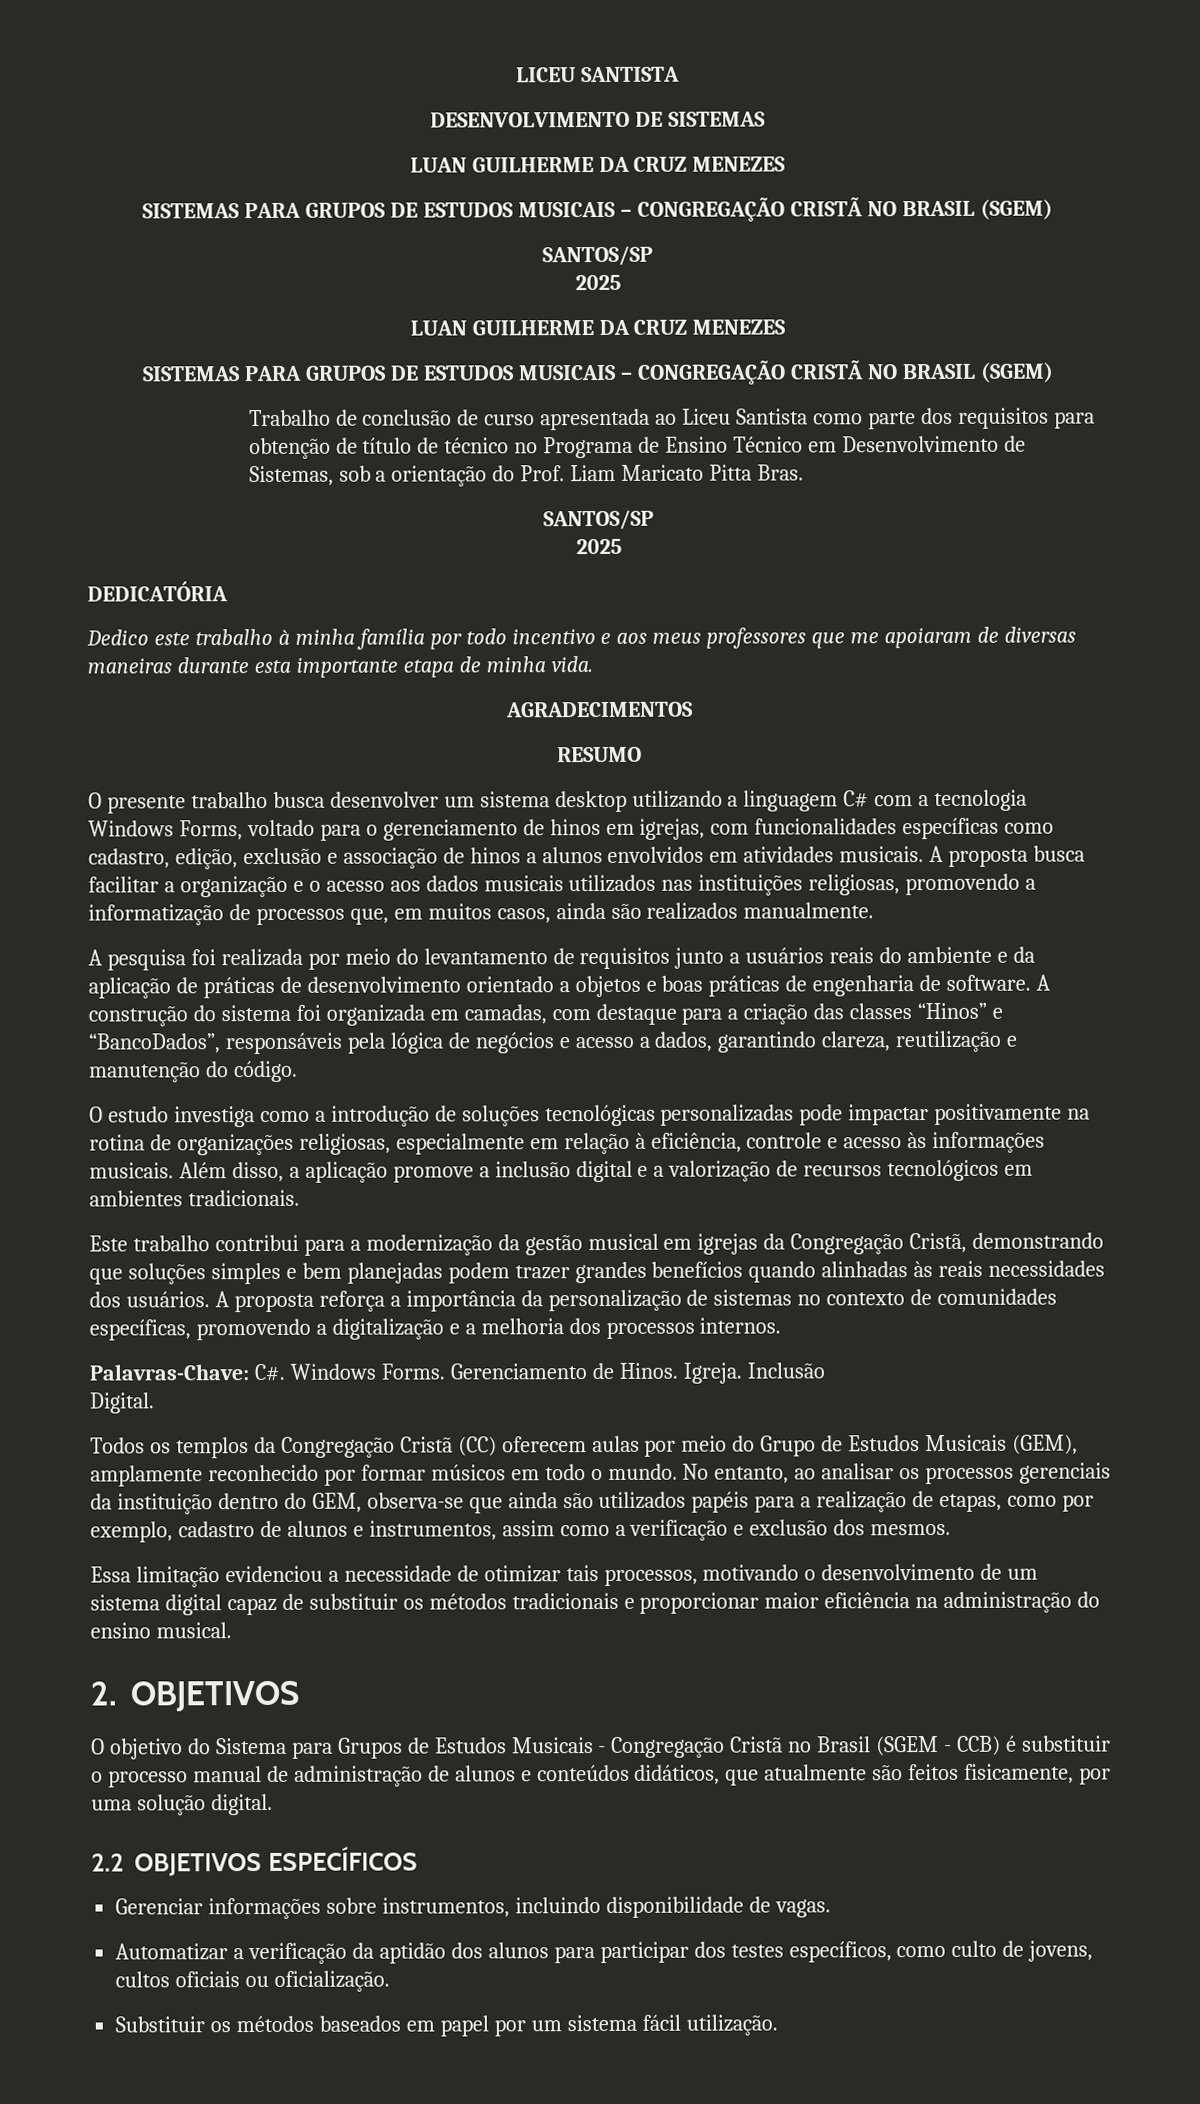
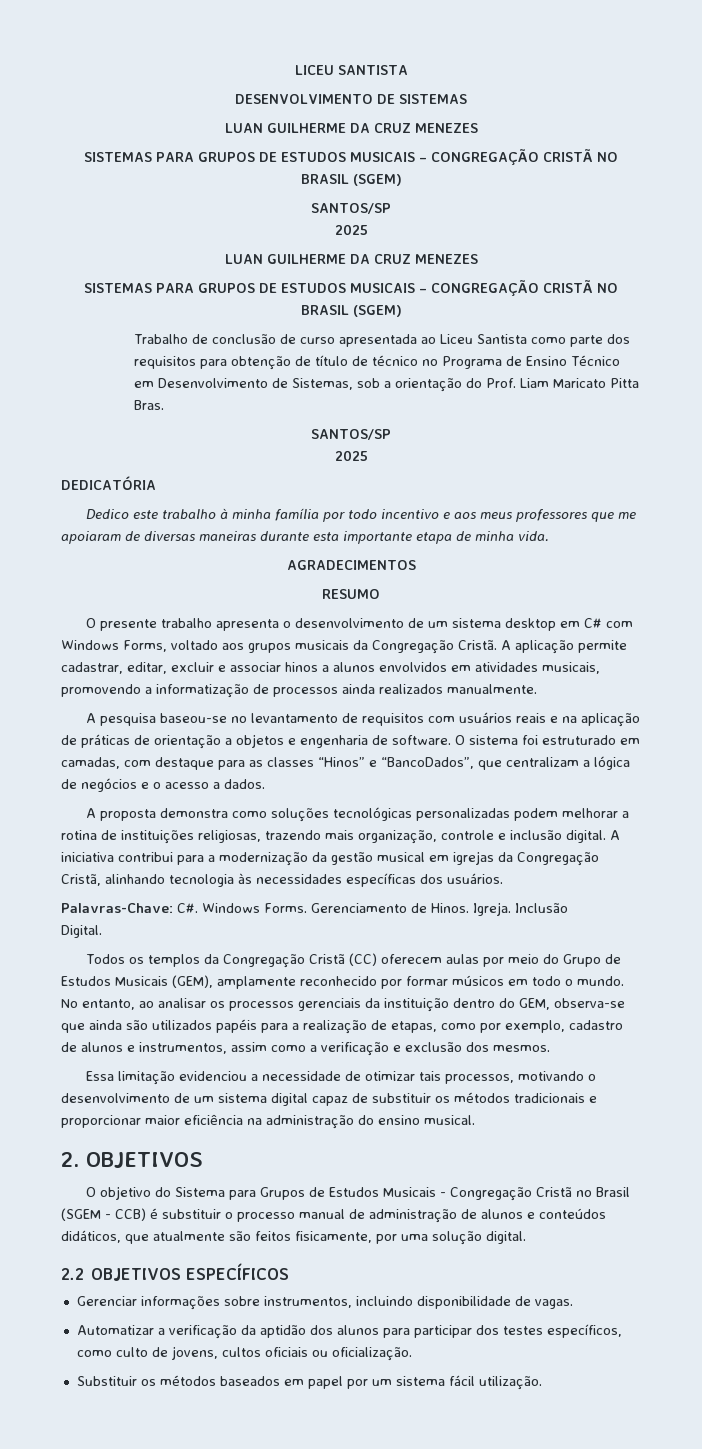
[272,789,1028,813] [88,817,1055,841] [88,847,465,870] busca desenvolver um sistema desktop utilizando a linguagem C# com a tecnologia Windows Forms, voltado para o gerenciamento de hinos em igrejas, com funcionalidades específicas como cadastro, edição, exclusão e associação de -> [216,618,634,631] [61,640,627,654] [61,662,281,674] apresenta o desenvolvimento de um sistema desktop em C# com Windows Forms, voltado aos grupos musicais da Congregação Cristã. A aplicação permite cadastrar, editar, excluir e associar
[839,845,1086,867] [88,874,901,898] musicais. A proposta busca facilitar a organização e o acesso aos dados musicais utilizados nas instituições religiosas, -> [542,662,600,674] musicais,
[349,902,875,925] [88,946,1035,971] que, em muitos casos, ainda são realizados manualmente. // A pesquisa foi realizada por meio do levantamento de requisitos junto a usuários reais do ambiente e da -> [342,684,537,694] [86,712,578,726] ainda realizados manualmente. // A pesquisa baseou-se no levantamento de requisitos com usuários reais e na
[306,976,554,993] desenvolvimento orientado -> [154,735,221,749] orientação
[661,974,1052,997] [88,1005,216,1027] boas práticas de engenharia de software. A construção do -> [300,735,465,748] engenharia de software. O
[325,1004,425,1026] organizada -> [542,735,616,745] estruturado
[727,1003,845,1025] a criação das -> [249,760,263,767] as
[224,1032,386,1055] responsáveis pela -> [478,757,590,770] que centralizam a
(570, 1043) none -> [153,782,161,789] o
[654,1030,1018,1053] [89,1060,298,1083] [89,1103,1091,1128] [89,1131,1046,1156] [89,1159,1034,1183] [89,1189,300,1207] [89,1235,210,1252] dados, garantindo clareza, reutilização e manutenção do código. // O estudo investiga como a introdução de soluções tecnológicas personalizadas pode impactar positivamente na rotina de organizações religiosas, especialmente em relação à eficiência, controle e acesso às informações musicais. Além disso, a aplicação promove a inclusão digital e a valorização de recursos tecnológicos em ambientes tradicionais. // Este trabalho -> [224,779,265,789] [86,807,630,822] [61,830,620,844] [61,852,114,862] dados. // A proposta demonstra como soluções tecnológicas personalizadas podem melhorar a rotina de instituições religiosas, trazendo mais organização, controle e inclusão digital. A iniciativa
[972,1232,1105,1249] [89,1260,1106,1285] [89,1288,1058,1313] [89,1317,782,1341] demonstrando que soluções simples e bem planejadas podem trazer grandes benefícios quando alinhadas às reais necessidades dos usuários. A proposta reforça a importância da personalização de sistemas no contexto de comunidades específicas, promovendo a digitalização e a melhoria dos processos internos. -> [105,873,503,887] alinhando tecnologia às necessidades específicas dos usuários.

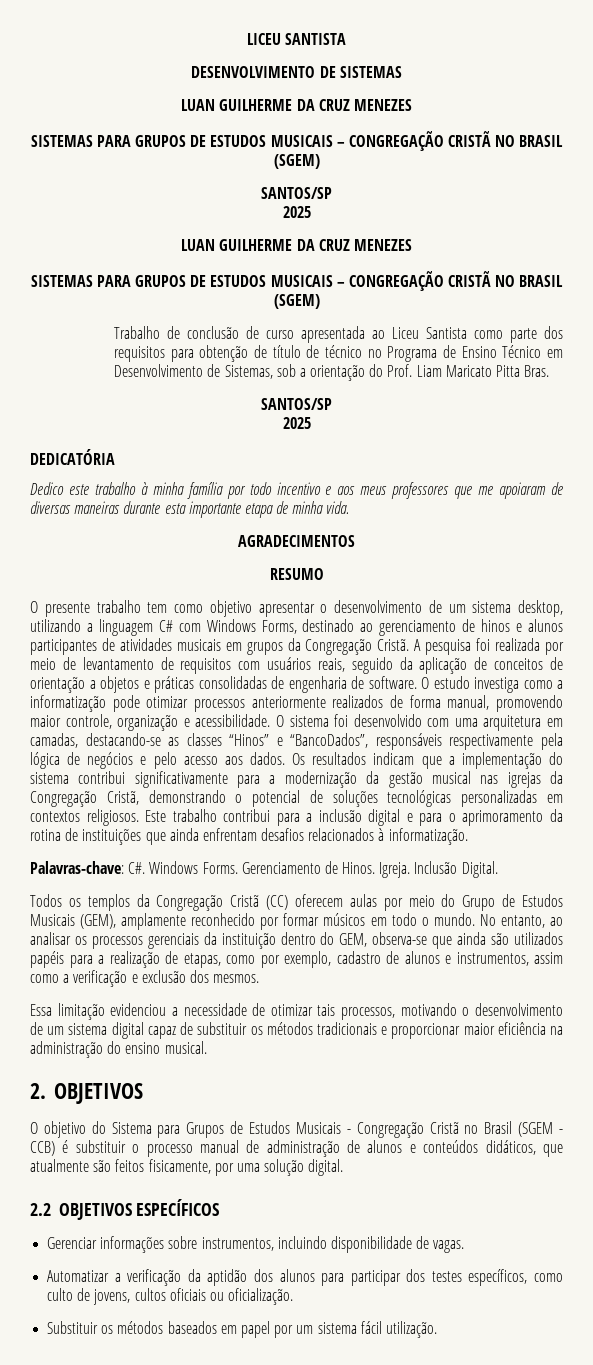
[216,618,634,631] [61,640,627,654] [61,662,600,674] [61,684,537,698] [86,713,248,726] apresenta o desenvolvimento de um sistema desktop em C# com Windows Forms, voltado aos grupos musicais da Congregação Cristã. A aplicação permite cadastrar, editar, excluir e associar hinos a alunos envolvidos em atividades musicais, promovendo a informatização de processos ainda realizados manualmente. // A pesquisa baseou-se no -> [147,600,563,617] [30,619,563,636] [30,638,564,655] [30,657,76,670] tem como objetivo apresentar o desenvolvimento de um sistema desktop, utilizando a linguagem C# com Windows Forms, destinado ao gerenciamento de hinos e alunos participantes de atividades musicais em grupos da Congregação Cristã. A pesquisa foi realizada por meio de
[516,713,578,723] reais e na -> [317,657,413,674] reais, seguido da
[81,734,130,748] práticas -> [494,658,544,670] conceitos
(296, 741) none -> [154,676,284,693] práticas consolidadas de
[469,735,640,745] [61,757,245,770] sistema foi estruturado em camadas, com destaque para -> [433,676,563,693] [30,695,563,712] [30,714,563,731] [30,733,161,748] estudo investiga como a informatização pode otimizar processos anteriormente realizados de forma manual, promovendo maior controle, organização e acessibilidade. O sistema foi desenvolvido com uma arquitetura em camadas, destacando-se
[478,757,590,770] que centralizam a -> [375,733,563,750] responsáveis respectivamente pela
[153,779,265,789] [86,807,630,822] [61,830,620,844] [61,852,173,862] o acesso a dados. // A proposta demonstra como soluções tecnológicas personalizadas podem melhorar a rotina de instituições religiosas, trazendo mais organização, controle e inclusão digital. A iniciativa contribui -> [153,752,564,769] [30,771,228,788] pelo acesso aos dados. Os resultados indicam que a implementação do sistema contribui significativamente
[429,855,449,862] em -> [480,775,499,784] nas
[105,873,503,887] [61,903,173,913] alinhando tecnologia às necessidades específicas dos usuários. // Palavras-Chave: -> [148,790,563,807] [30,809,564,826] [30,828,468,845] [30,861,124,874] demonstrando o potencial de soluções tecnológicas personalizadas em contextos religiosos. Este trabalho contribui para a inclusão digital e para o aprimoramento da rotina de instituições que ainda enfrentam desafios relacionados à informatização. // Palavras-chave:
(568, 908) // -> (458, 867) none

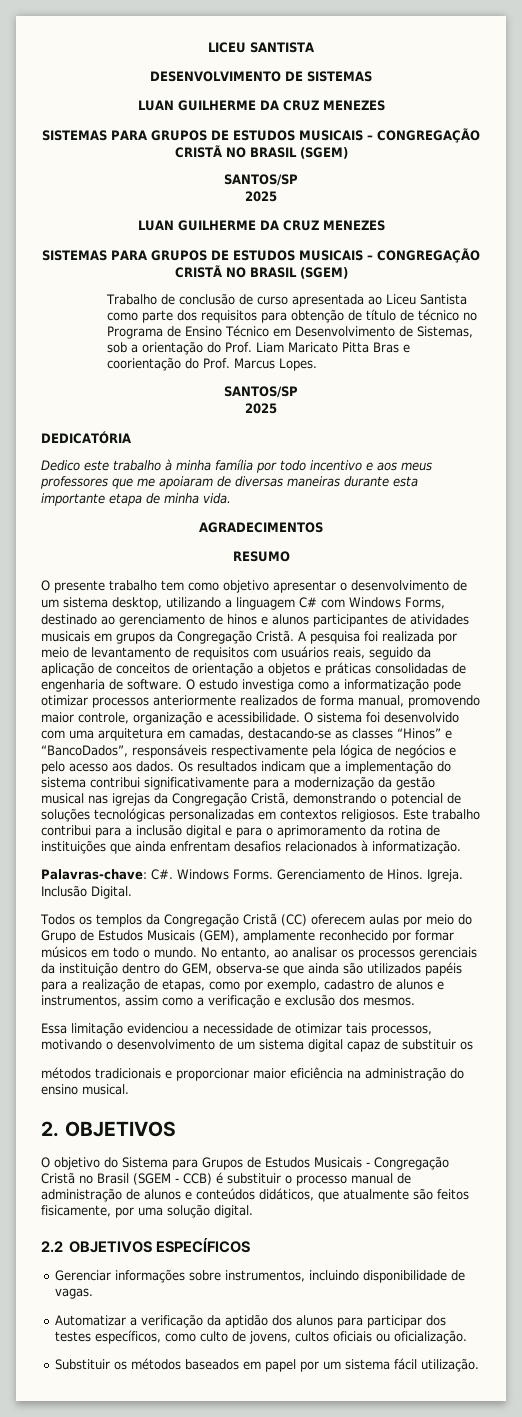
[524,365,550,377] Bras. -> [373,342,411,353] [107,357,318,371] Bras e coorientação do Prof. Marcus Lopes.
(263, 1030) none -> (473, 1045) //

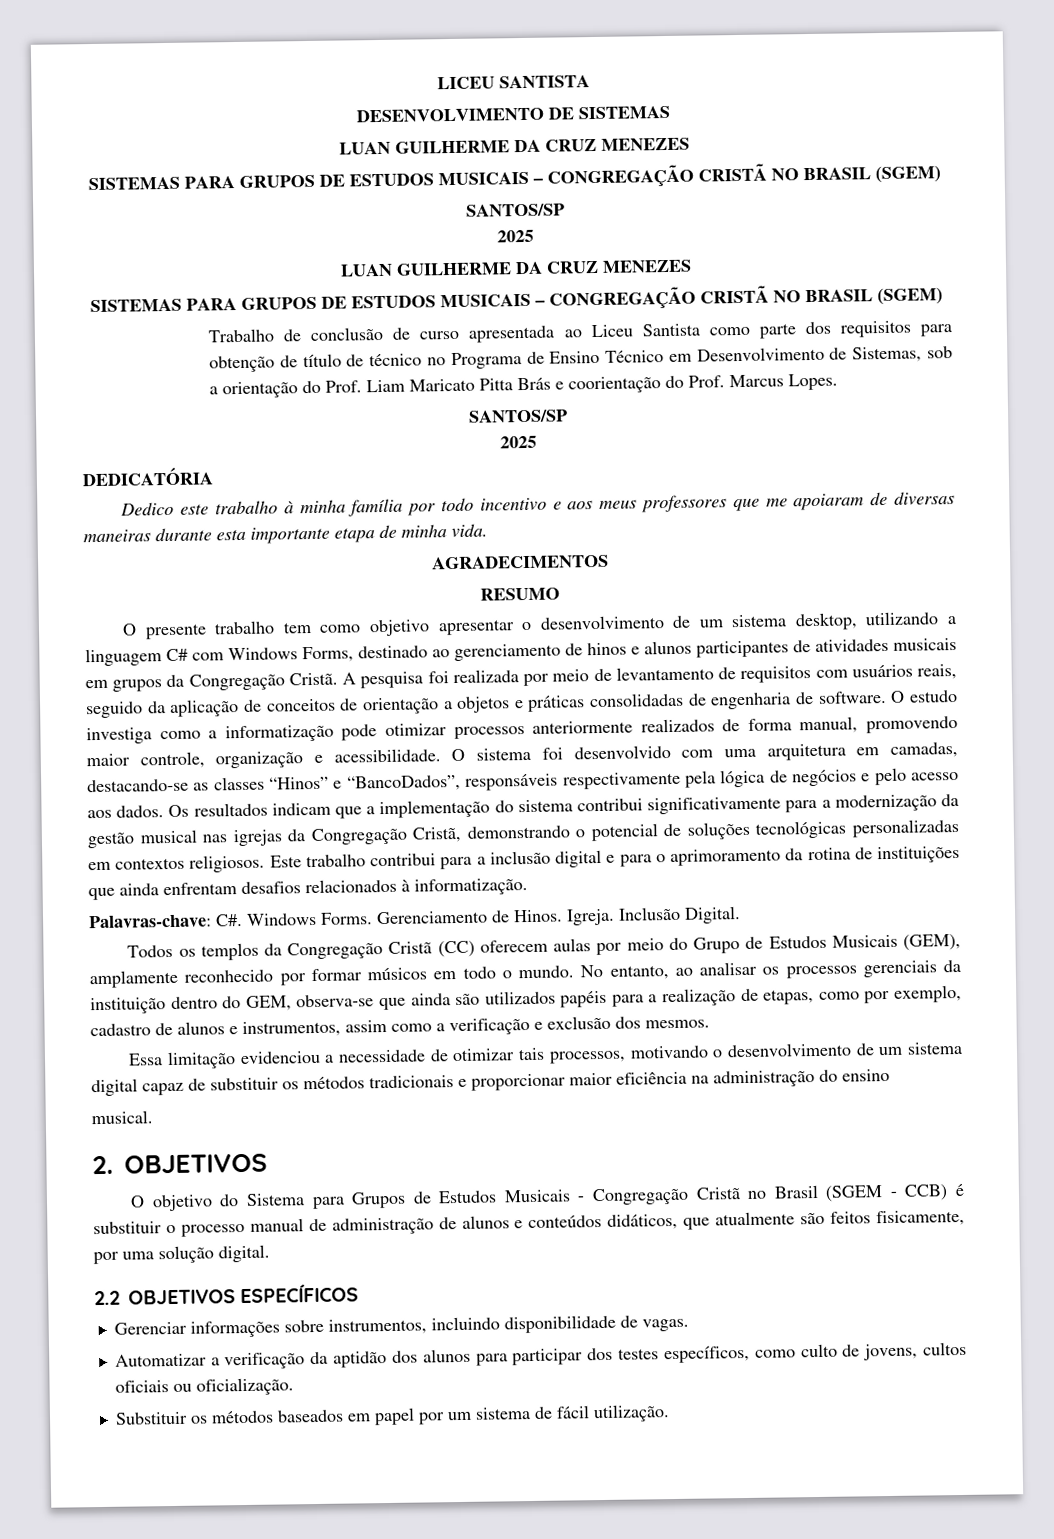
[373,342,400,353] Bras -> [517,377,552,391] Brás
(473, 1045) // -> (299, 1085) none
(78, 1089) none -> (890, 1075) //
(390, 1364) none -> [533,1406,553,1419] de

